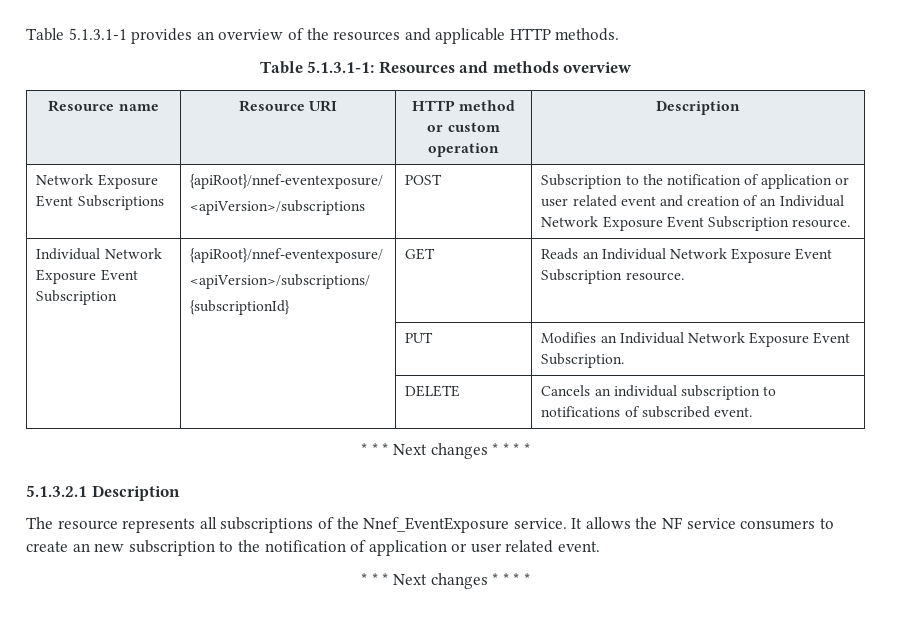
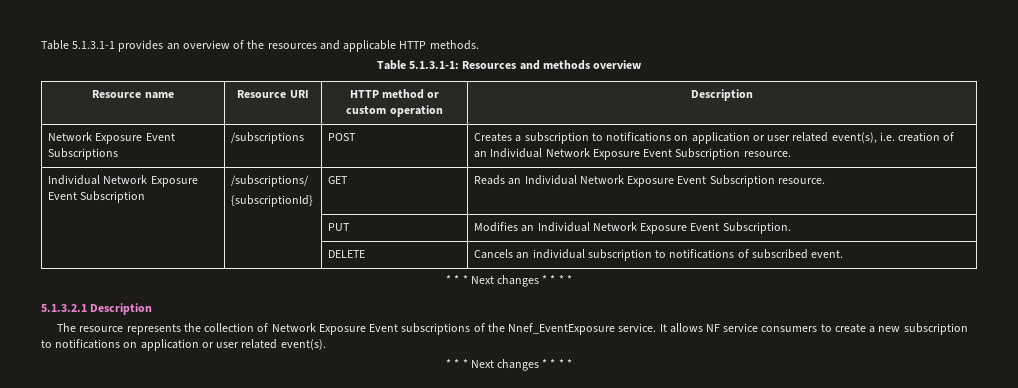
[190,174,384,189] [190,200,366,215] {apiRoot}/nnef-eventexposure/ // <apiVersion>/subscriptions -> [231,132,305,144] /subscriptions
[541,174,850,189] [541,195,683,207] Subscription to the notification of application or user related event and -> [474,132,895,144] Creates a subscription to notifications on application or user related event(s), i.e.
[190,248,384,263] [190,274,371,289] {apiRoot}/nnef-eventexposure/ // <apiVersion>/subscriptions/ -> [231,175,310,187] /subscriptions/
[199,517,217,529] all -> [183,323,399,335] the collection of Network Exposure Event
[635,517,658,529] the -> (703, 328) none
[72,543,90,552] an -> [869,326,876,333] a
[237,540,601,556] the notification of application or user related event. -> [55,339,326,351] notifications on application or user related event(s).

